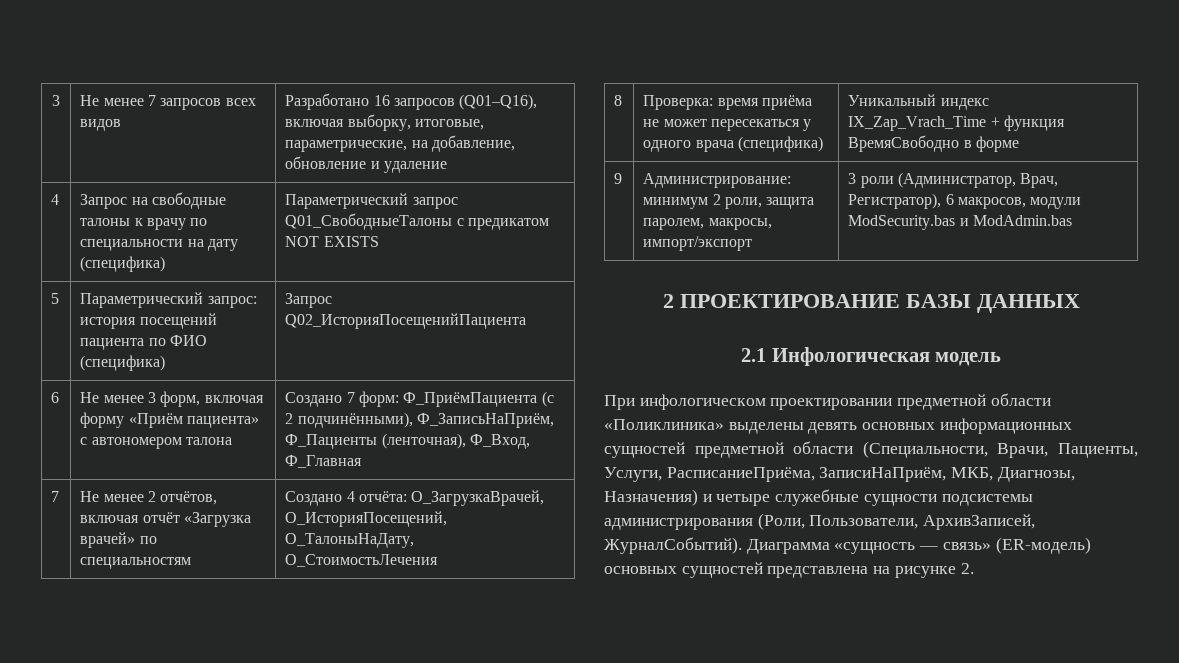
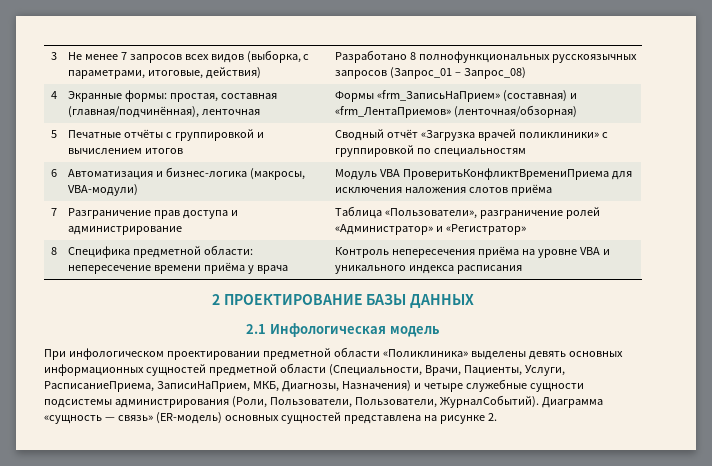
[285,93,538,110] [285,114,485,131] [285,135,516,152] [285,156,448,173] [51,194,60,205] [80,192,227,209] [80,218,208,230] [80,239,239,251] [80,256,166,272] [285,193,458,209] [285,213,550,230] [285,236,379,247] [51,293,60,304] [80,292,257,308] [80,313,217,329] [80,335,208,350] [80,355,166,371] [285,293,333,308] [285,313,527,329] [51,392,60,403] [80,391,264,407] [80,412,260,428] [80,437,233,449] [285,391,554,407] [285,412,555,428] [285,433,531,449] [285,455,363,468] [51,491,60,502] [80,491,218,505] [80,512,252,527] [80,532,157,548] [80,557,192,569] [285,490,545,506] [285,511,448,527] [285,533,415,548] [285,554,439,567] [614,95,623,106] [643,95,813,110] [643,119,812,131] [643,136,824,152] [848,94,989,110] [848,115,1066,131] [848,135,1020,152] [614,173,623,184] [643,173,792,188] [643,194,815,209] [643,218,772,230] [643,236,753,251] [848,172,1059,188] [848,193,1082,209] [848,215,1073,230] | Разработано 16 запросов (Q01–Q16), включая выборку, итоговые, параметрические, на добавление, обновление и удаление // 4 | Запрос на свободные талоны к врачу по специальности на дату (специфика) | Параметрический запрос Q01_СвободныеТалоны с предикатом NOT EXISTS // 5 | Параметрический запрос: история посещений пациента по ФИО (специфика) | Запрос Q02_ИсторияПосещенийПациента // 6 | Не менее 3 форм, включая форму «Приём пациента» с автономером талона | Создано 7 форм: Ф_ПриёмПациента (с 2 подчинёнными), Ф_ЗаписьНаПриём, Ф_Пациенты (ленточная), Ф_Вход, Ф_Главная // 7 | Не менее 2 отчётов, включая отчёт «Загрузка врачей» по специальностям | Создано 4 отчёта: О_ЗагрузкаВрачей, О_ИсторияПосещений, О_ТалоныНаДату, О_СтоимостьЛечения // 8 | Проверка: время приёма не может пересекаться у одного врача (специфика) | Уникальный индекс IX_Zap_Vrach_Time + функция ВремяСвободно в форме // 9 | Администрирование: минимум 2 роли, защита паролем, макросы, импорт/экспорт | 3 роли (Администратор, Врач, Регистратор), 6 макросов, модули ModSecurity.bas и ModAdmin.bas -> [246,50,310,63] [67,67,261,79] [334,50,637,63] [334,67,526,79] [50,91,57,99] [67,90,277,102] [67,106,260,118] [334,90,577,102] [334,105,577,118] [50,130,57,138] [67,129,264,141] [67,148,183,154] [334,129,608,141] [334,145,526,157] [50,169,57,177] [67,167,305,180] [67,184,138,196] [334,168,632,180] [334,184,552,196] [50,208,57,216] [67,208,238,219] [67,226,182,235] [334,206,600,219] [334,224,526,235] [50,247,57,255] [67,245,253,258] [67,262,288,274] [334,246,610,258] [334,265,522,274] (выборка, с параметрами, итоговые, действия) | Разработано 8 полнофункциональных русскоязычных запросов (Запрос_01 – Запрос_08) // 4 | Экранные формы: простая, составная (главная/подчинённая), ленточная | Формы «frm_ЗаписьНаПрием» (составная) и «frm_ЛентаПриемов» (ленточная/обзорная) // 5 | Печатные отчёты с группировкой и вычислением итогов | Сводный отчёт «Загрузка врачей поликлиники» с группировкой по специальностям // 6 | Автоматизация и бизнес-логика (макросы, VBA-модули) | Модуль VBA ПроверитьКонфликтВремениПриема для исключения наложения слотов приёма // 7 | Разграничение прав доступа и администрирование | Таблица «Пользователи», разграничение ролей «Администратор» и «Регистратор» // 8 | Специфика предметной области: непересечение времени приёма у врача | Контроль непересечения приёма на уровне VBA и уникального индекса расписания
[666,467,947,482] РасписаниеПриёма, ЗаписиНаПриём, -> [44,381,250,392] РасписаниеПриема, ЗаписиНаПрием,
[923,514,1036,530] АрхивЗаписей, -> [354,397,437,408] Пользователи,

